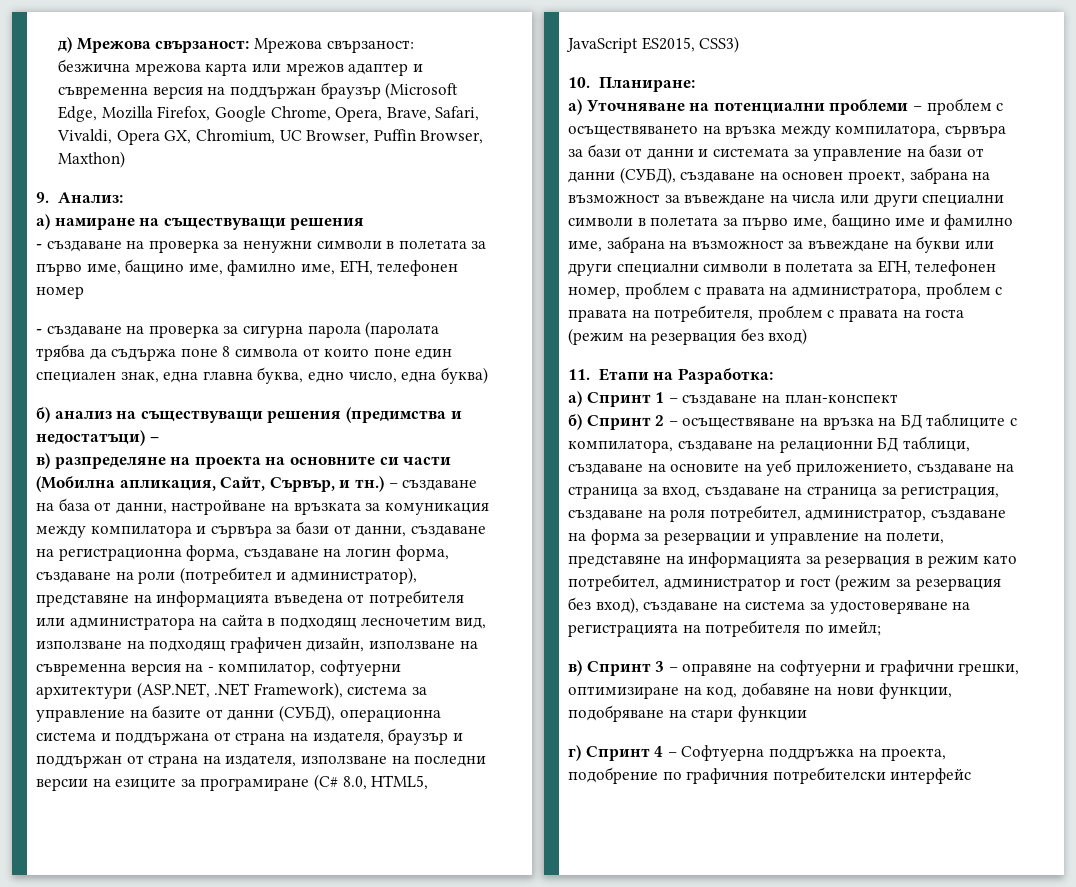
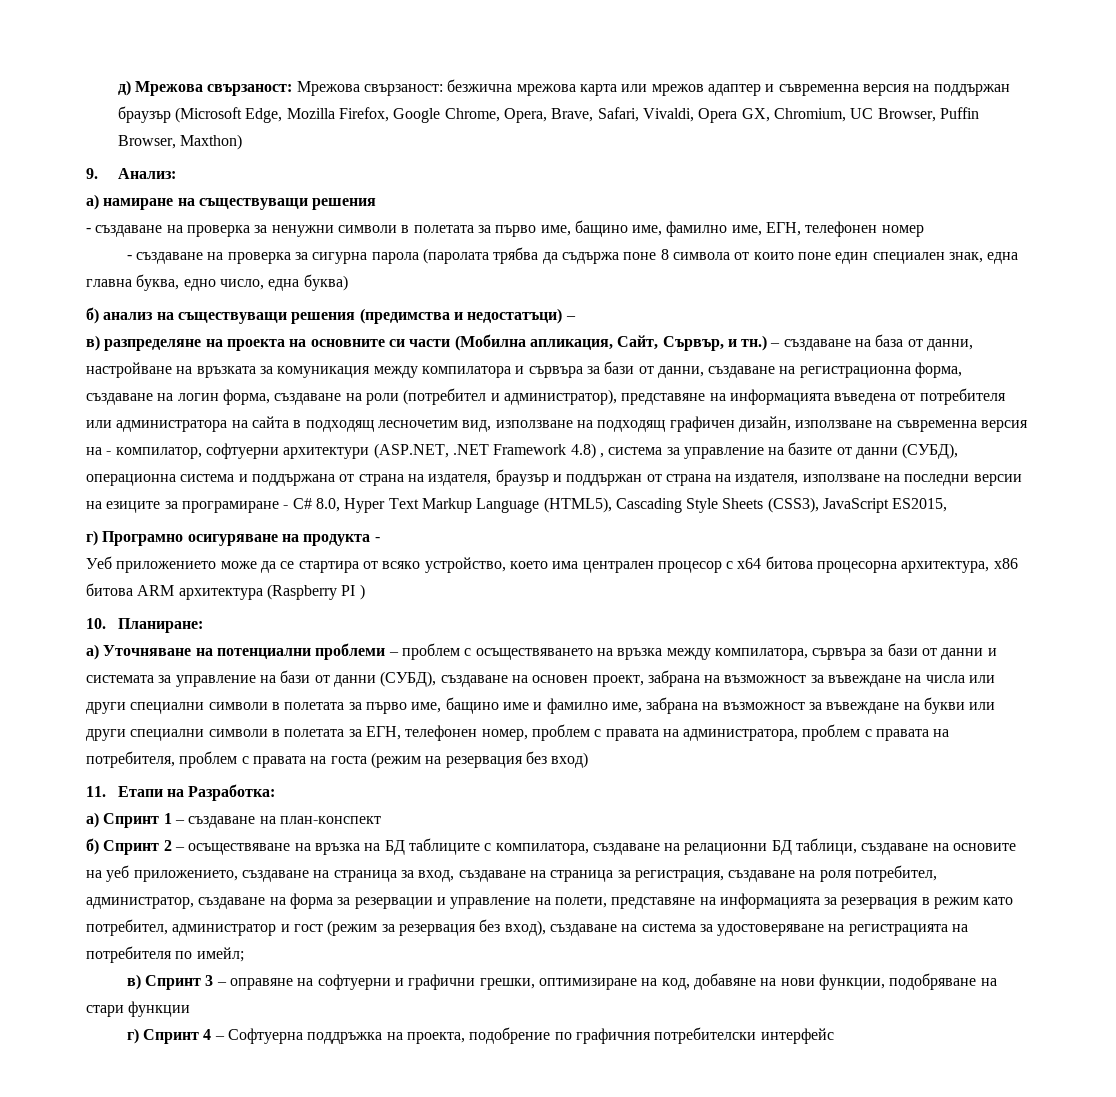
[253,682,343,699] Framework), -> [493,443,604,459] Framework 4.8) ,
[313,774,429,791] [566,36,740,53] (C# 8.0, HTML5, JavaScript ES2015, CSS3) -> [283,497,948,513] [86,530,380,546] [86,556,1018,573] [86,583,365,600] - C# 8.0, Hyper Text Markup Language (HTML5), Cascading Style Sheets (CSS3), JavaScript ES2015, // г) Програмно осигуряване на продукта - // Уеб приложението може да се стартира от всяко устройство, което има централен процесор с x64 битова процесорна архитектура, x86 битова ARM архитектура (Raspberry PI )

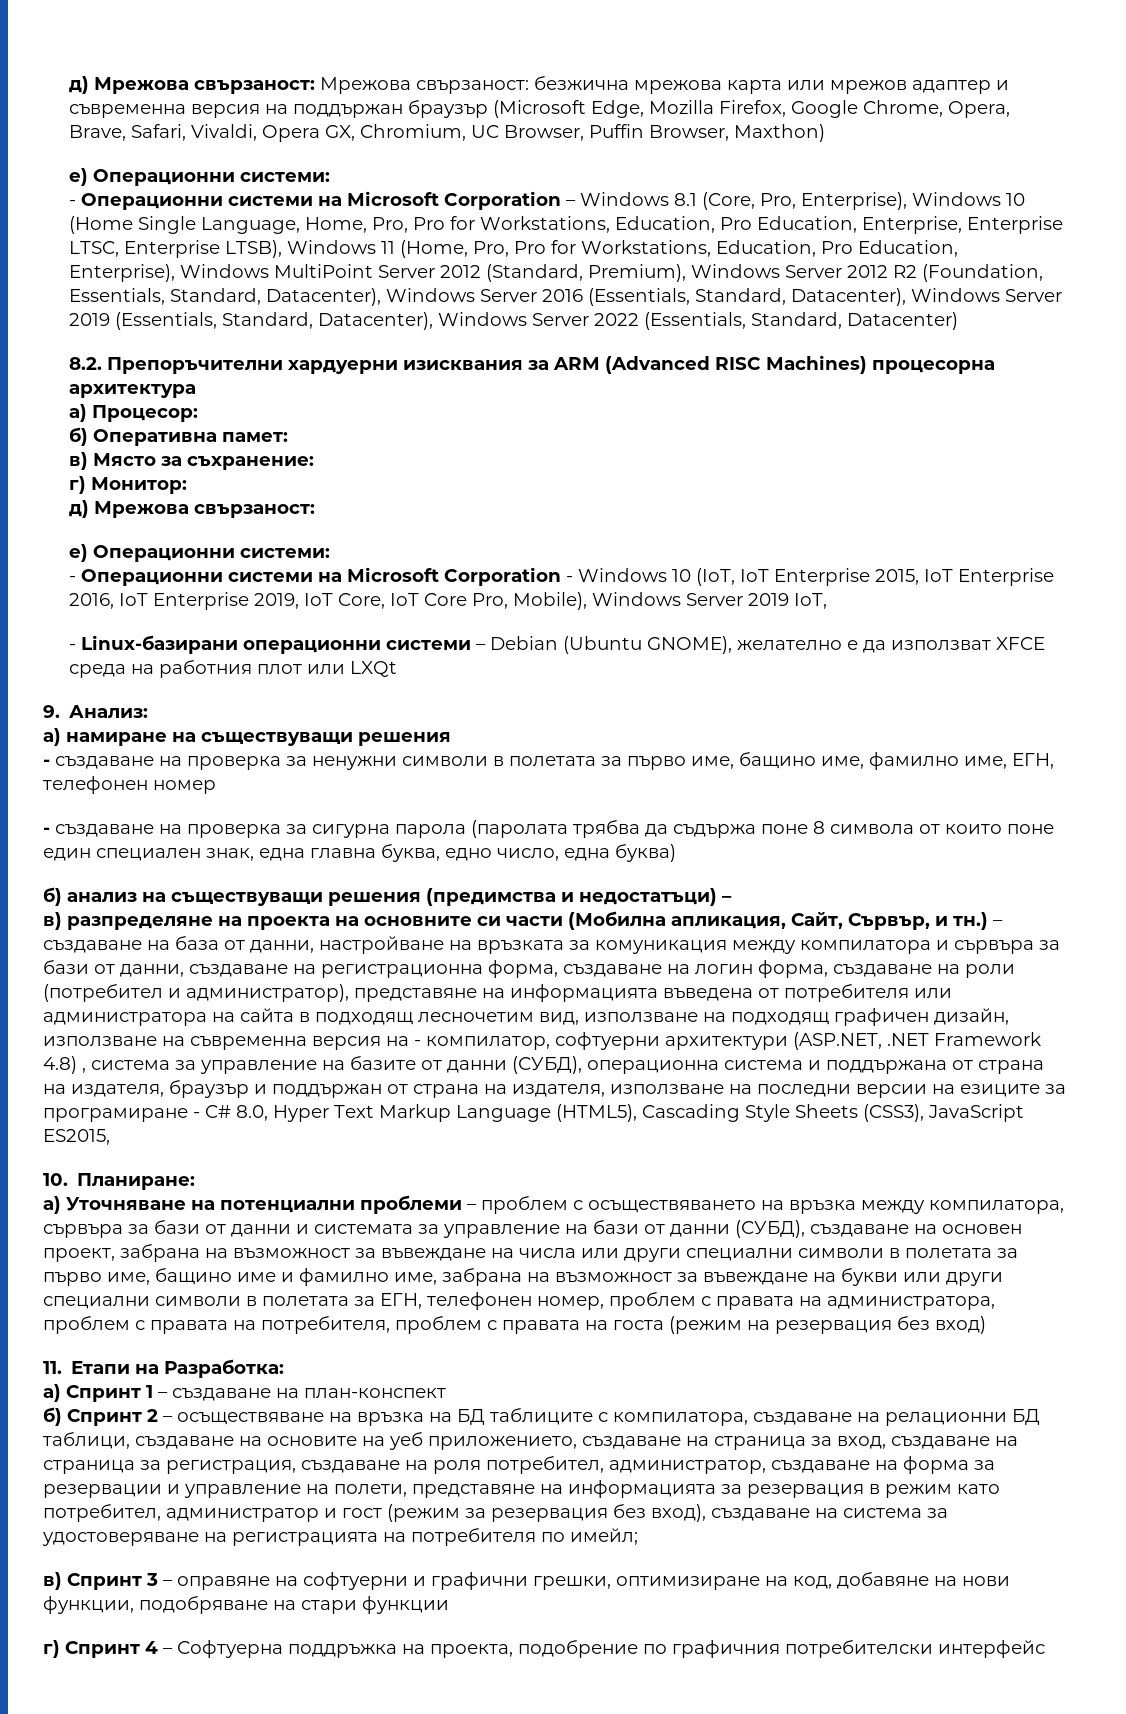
(243, 142) none -> [69,168,331,186] [69,191,1026,210] [69,216,1064,234] [69,240,959,258] [69,264,1044,282] [69,288,1063,306] [69,312,959,330] [69,355,996,374] [69,384,197,398] [69,404,199,422] [69,427,289,446] [69,452,315,470] [69,476,188,494] [69,500,316,518] [69,544,331,562] [69,567,1055,586] [69,592,828,610] [69,635,1046,654] [69,660,398,678] // e) Операционни системи: // - Операционни системи на Microsoft Corporation – Windows 8.1 (Core, Pro, Enterprise), Windows 10 (Home Single Language, Home, Pro, Pro for Workstations, Education, Pro Education, Enterprise, Enterprise LTSC, Enterprise LTSB), Windows 11 (Home, Pro, Pro for Workstations, Education, Pro Education, Enterprise), Windows MultiPoint Server 2012 (Standard, Premium), Windows Server 2012 R2 (Foundation, Essentials, Standard, Datacenter), Windows Server 2016 (Essentials, Standard, Datacenter), Windows Server 2019 (Essentials, Standard, Datacenter), Windows Server 2022 (Essentials, Standard, Datacenter) // 8.2. Препоръчителни хардуерни изисквания за ARM (Advanced RISC Machines) процесорна архитектура // а) Процесор: // б) Оперативна памет: // в) Място за съхранение: // г) Монитор: // д) Мрежова свързаност: // e) Операционни системи: // - Операционни системи на Microsoft Corporation - Windows 10 (IoT, IoT Enterprise 2015, IoT Enterprise 2016, IoT Enterprise 2019, IoT Core, IoT Core Pro, Mobile), Windows Server 2019 IoT, // - Linux-базирани операционни системи – Debian (Ubuntu GNOME), желателно е да използват XFCE среда на работния плот или LXQt
[86,530,380,546] [86,556,1018,573] [86,583,365,600] // г) Програмно осигуряване на продукта - // Уеб приложението може да се стартира от всяко устройство, което има централен процесор с x64 битова процесорна архитектура, x86 битова ARM архитектура (Raspberry PI ) -> (110, 1137) none

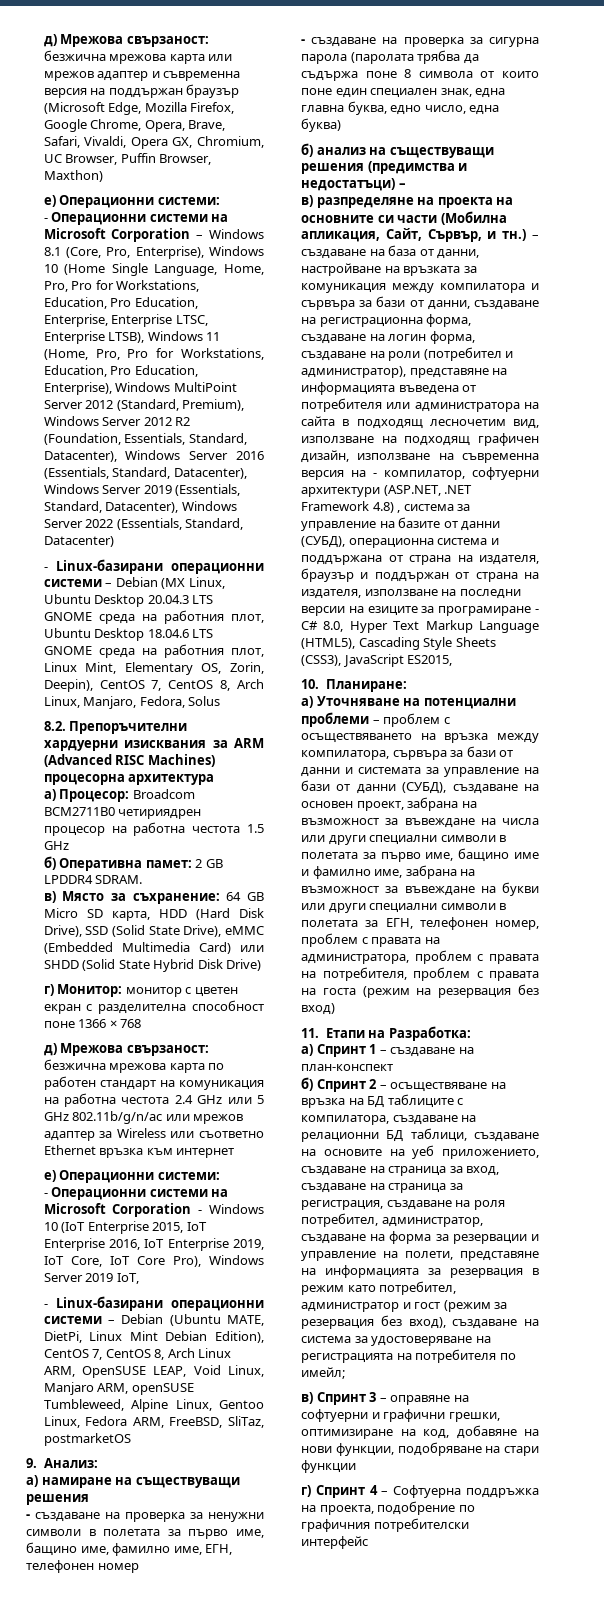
[69,76,530,94] д) Мрежова свързаност: Мрежова свързаност: -> [43,34,209,47] д) Мрежова свързаност:
(959, 321) none -> [43,559,264,574] [43,577,225,589] [43,594,214,607] [43,610,264,624] [43,628,214,641] [43,644,264,658] [43,662,264,675] [43,679,264,692] [43,696,221,709] // - Linux-базирани операционни системи – Debian (MX Linux, Ubuntu Desktop 20.04.3 LTS GNOME среда на работния плот, Ubuntu Desktop 18.04.6 LTS GNOME среда на работния плот, Linux Mint, Elementary OS, Zorin, Deepin), CentOS 7, CentOS 8, Arch Linux, Manjaro, Fedora, Solus
(199, 413) none -> [132,789,195,799] [43,807,202,819] [43,822,264,836] [43,841,69,850] Broadcom BCM2711B0 четириядрен процесор на работна честота 1.5 GHz
(289, 437) none -> [195,859,223,868] [43,875,143,884] 2 GB LPDDR4 SDRAM.
[69,476,188,494] [69,500,316,518] // г) Монитор: // д) Мрежова свързаност: -> [226,892,264,901] [43,908,264,921] [43,925,264,937] [43,942,264,954] [43,959,262,972] [43,984,238,997] [43,1000,264,1014] [43,1019,142,1028] [43,1043,209,1056] [43,1059,225,1073] [43,1076,264,1090] [43,1093,265,1107] [43,1111,244,1124] [43,1128,264,1141] [43,1145,235,1158] 64 GB Micro SD карта, HDD (Hard Disk Drive), SSD (Solid State Drive), eMMC (Embedded Multimedia Card) или SHDD (Solid State Hybrid Disk Drive) // г) Монитор: монитор с цветен екран с разделителна способност поне 1366 × 768 // д) Мрежова свързаност: безжична мрежова карта по работен стандарт на комуникация на работна честота 2.4 GHz или 5 GHz 802.11b/g/n/ac или мрежов адаптер за Wireless или съответно Ethernet връзка към интернет
[696,568,770,586] (IoT, IoT -> [61,1222,86,1233] (IoT
[472,592,588,610] Pro, Mobile), -> [172,1256,201,1267] Pro),
[647,636,1046,654] [69,660,398,678] GNOME), желателно е да използват XFCE среда на работния плот или LXQt -> [227,1315,264,1326] [43,1331,264,1343] [43,1348,232,1360] [43,1365,264,1378] [43,1382,194,1395] [43,1399,264,1412] [43,1416,264,1428] [43,1433,131,1446] MATE, DietPi, Linux Mint Debian Edition), CentOS 7, CentOS 8, Arch Linux ARM, OpenSUSE LEAP, Void Linux, Manjaro ARM, openSUSE Tumbleweed, Alpine Linux, Gentoo Linux, Fedora ARM, FreeBSD, SliTaz, postmarketOS

